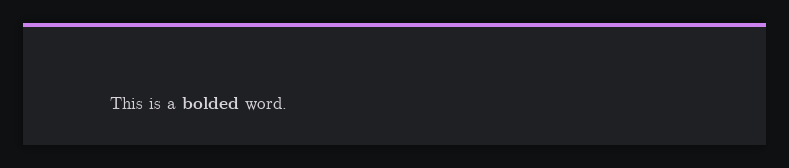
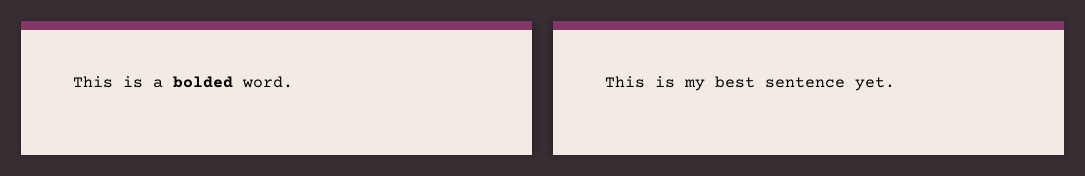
(287, 104) none -> [605,76,895,91] // This is my best sentence yet.

